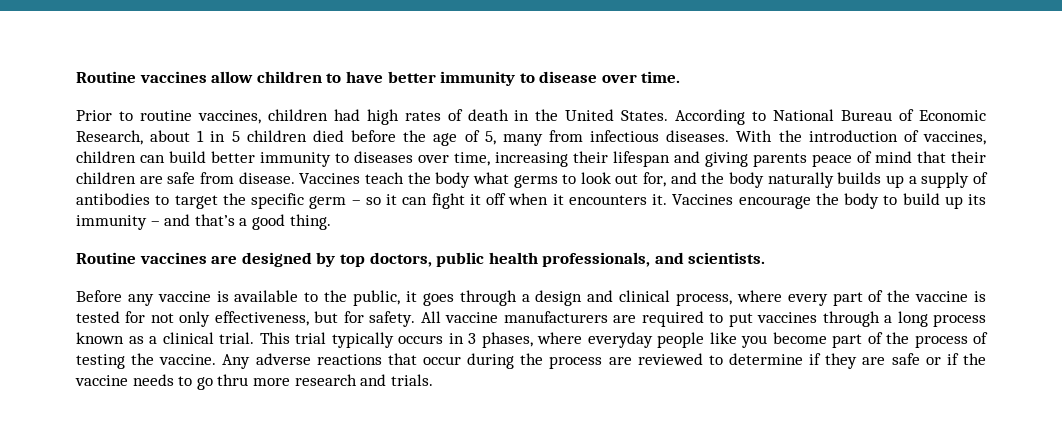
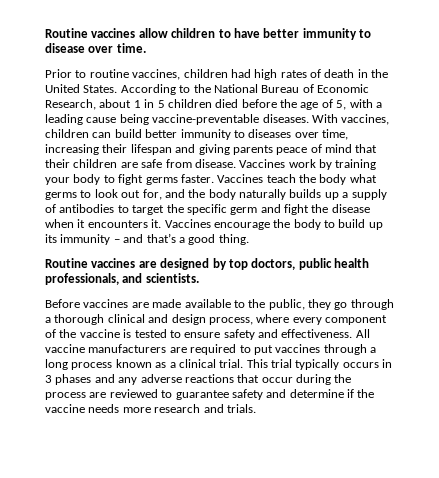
(767, 116) none -> [193,84,211,93] the
[502,130,919,146] many from infectious diseases. With the introduction of -> [349,99,382,108] [45,114,338,125] with a leading cause being vaccine-preventable diseases. With
(361, 178) none -> [288,159,377,170] [45,174,264,185] work by training your body to fight germs faster. Vaccines
[351,193,506,209] – so it can fight it off -> [260,204,370,215] and fight the disease
[127,291,229,306] any vaccine is -> [83,299,182,308] vaccines are made
[405,290,671,306] it goes through a design and clinical -> [308,299,394,310] [45,314,206,325] they go through a thorough clinical and design
[832,292,863,306] part -> [325,315,387,325] component
[125,311,416,327] for not only effectiveness, but for safety. -> [169,329,353,340] to ensure safety and effectiveness.
[481,332,988,348] [76,353,251,369] phases, where everyday people like you become part of the process of testing the vaccine. Any -> [55,374,138,385] phases and any
[729,353,986,369] [75,374,249,390] determine if they are safe or if the vaccine needs to go thru -> [175,389,375,400] [45,404,120,413] guarantee safety and determine if the vaccine needs

